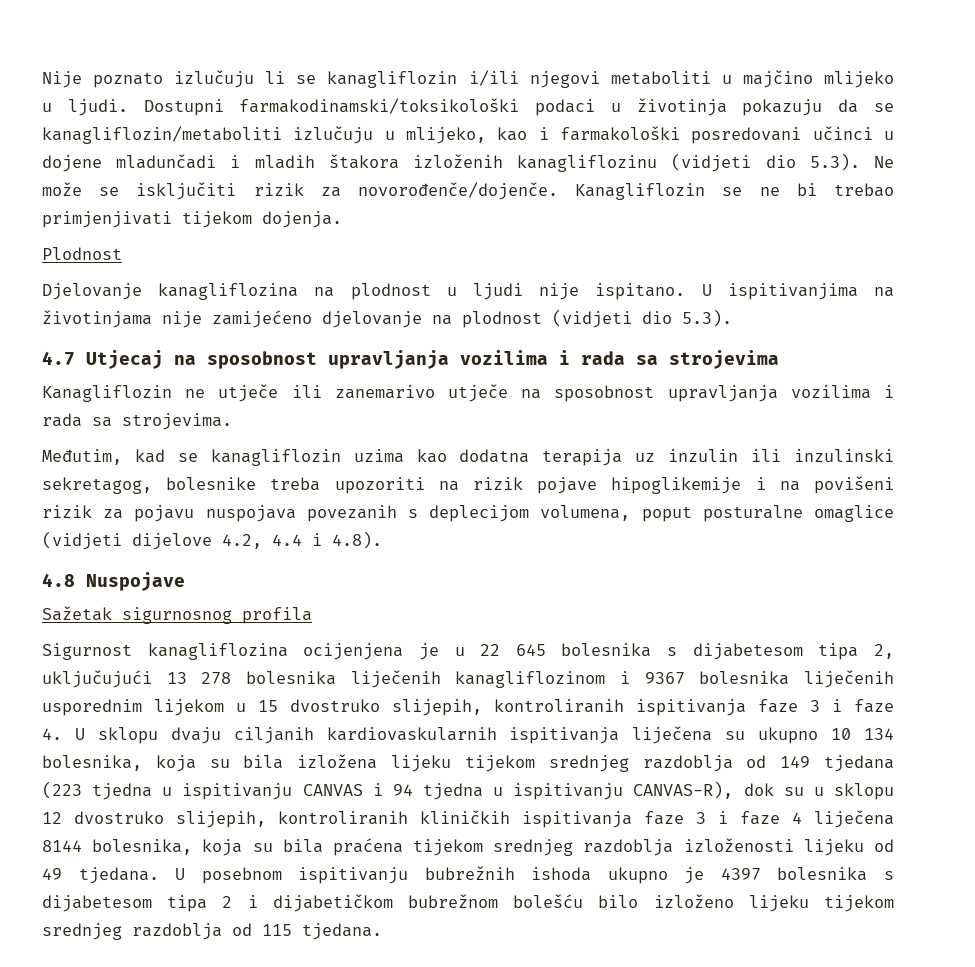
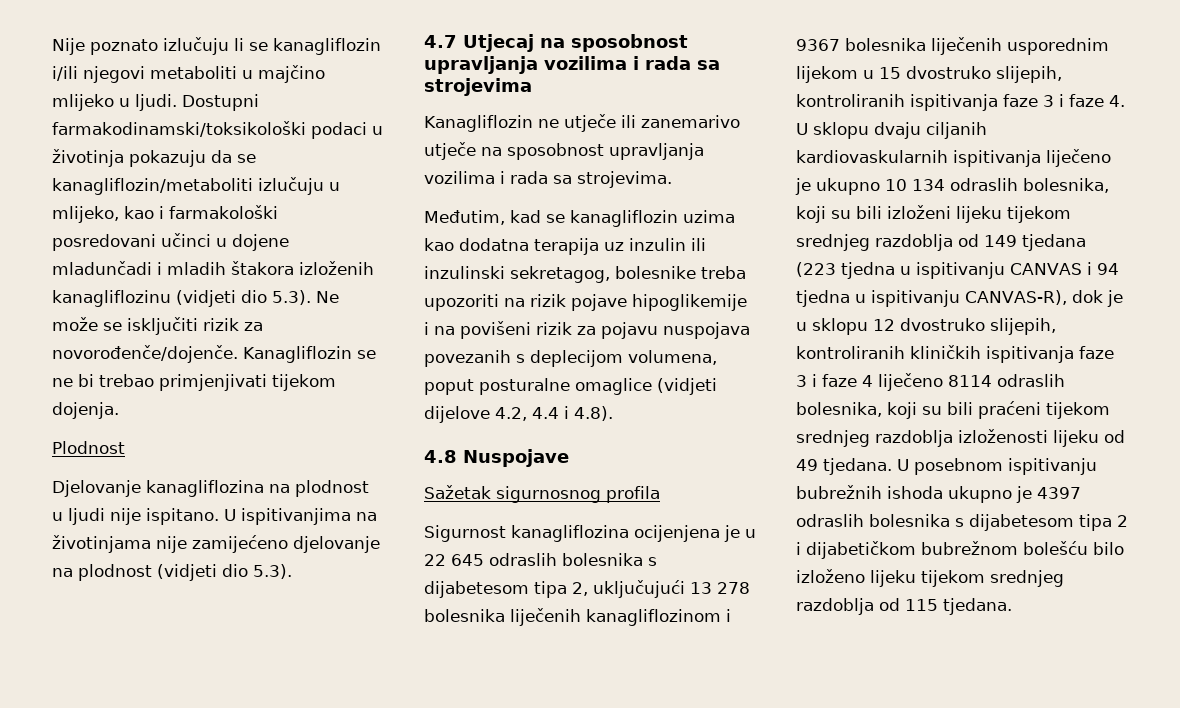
(546, 650) none -> [489,553,557,566] odraslih
[632,726,746,744] liječena su -> [1046,149,1111,167] [795,178,811,195] liječeno je
[42,754,378,772] bolesnika, koja su bila izložena -> [950,178,1109,193] [796,205,951,223] odraslih bolesnika, koji su bili izloženi
[783,787,804,796] su -> [1106,290,1123,307] je
[814,810,894,828] [42,838,403,856] liječena 8144 bolesnika, koja su bila praćena -> [878,373,1065,391] [796,401,1041,419] liječeno 8114 odraslih bolesnika, koji su bili praćeni
(761, 874) none -> [796,514,864,527] odraslih

